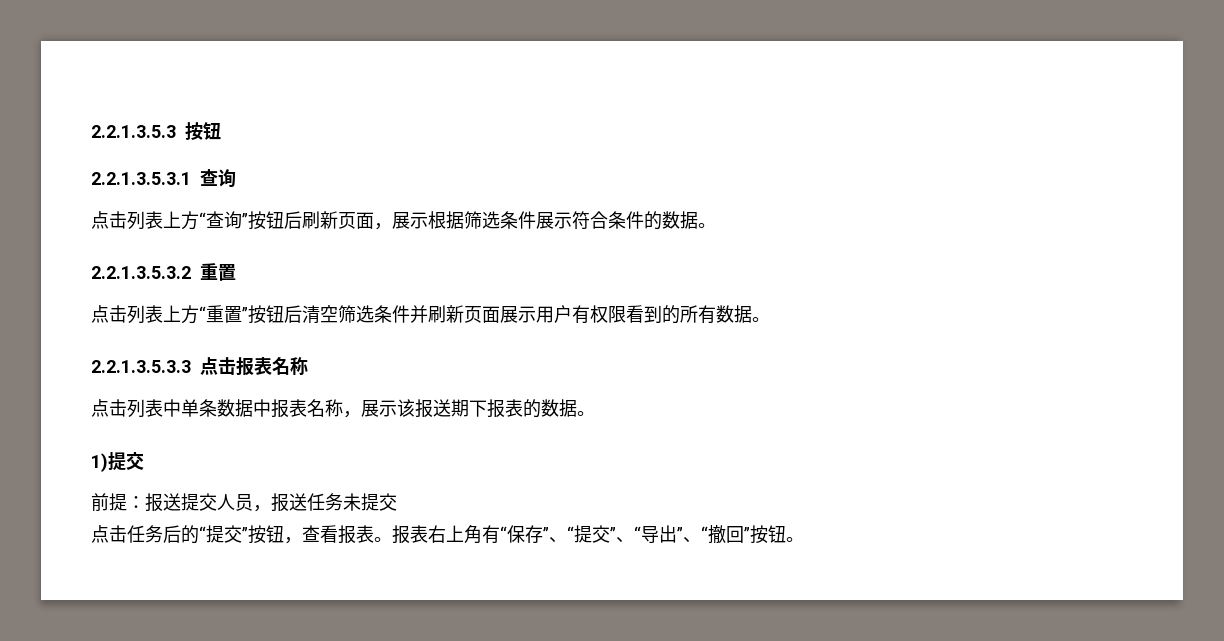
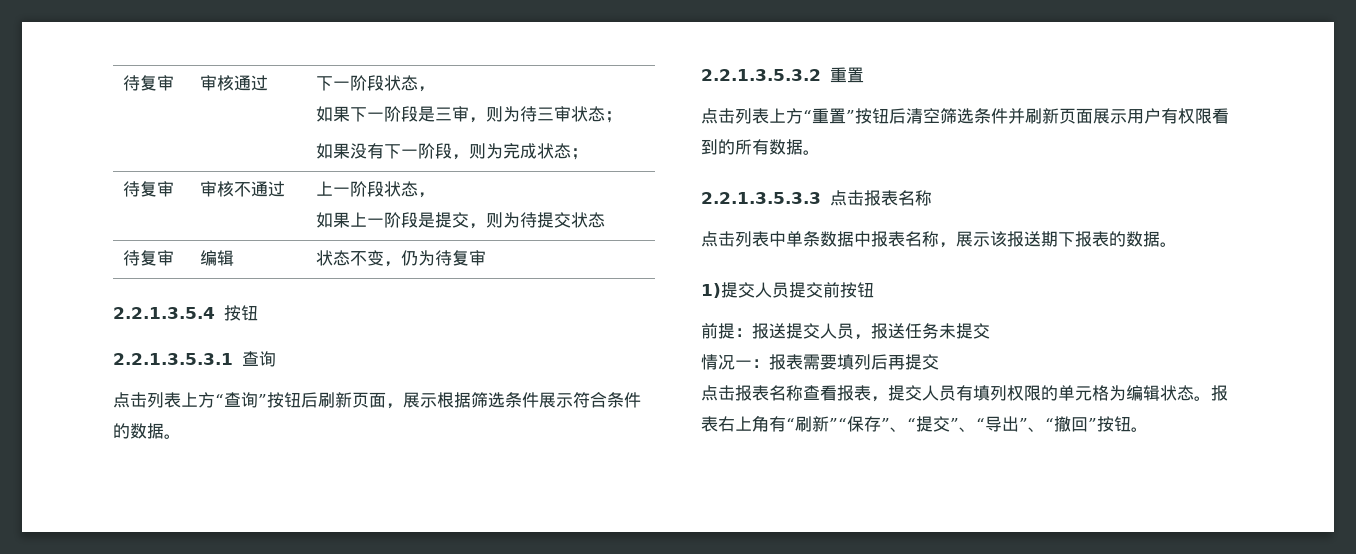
[91,125,176,138] 2.2.1.3.5.3 -> [122,75,174,91] [199,75,268,91] [315,75,435,92] [315,106,622,123] [315,143,588,160] [122,181,174,197] [199,181,285,197] [315,181,435,198] [315,212,605,229] [122,250,174,266] [199,250,234,266] [315,250,486,267] [113,307,215,319] 待复审 | 审核通过 | 下一阶段状态， // 如果下一阶段是三审，则为待三审状态； // 如果没有下一阶段，则为完成状态； // 待复审 | 审核不通过 | 上一阶段状态， // 如果上一阶段是提交，则为待提交状态 // 待复审 | 编辑 | 状态不变，仍为待复审 // 2.2.1.3.5.4
(144, 461) none -> [755,282,874,298] 人员提交前按钮
[91,525,374,544] 点击任务后的“提交”按钮，查看报表 -> [701,354,939,370] [701,385,1194,402] 情况一：报表需要填列后再提交 // 点击报表名称查看报表，提交人员有填列权限的单元格为编辑状态
(507, 533) none -> [795,416,847,432] 刷新”“

